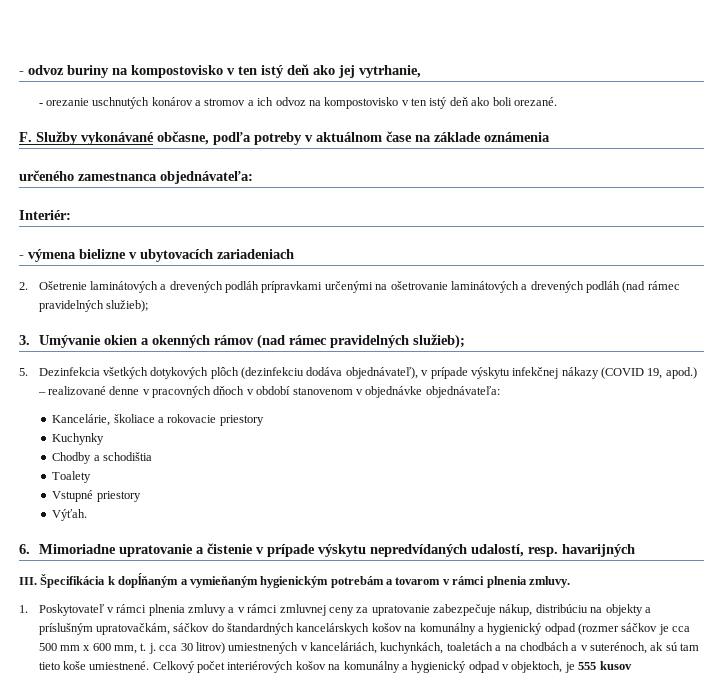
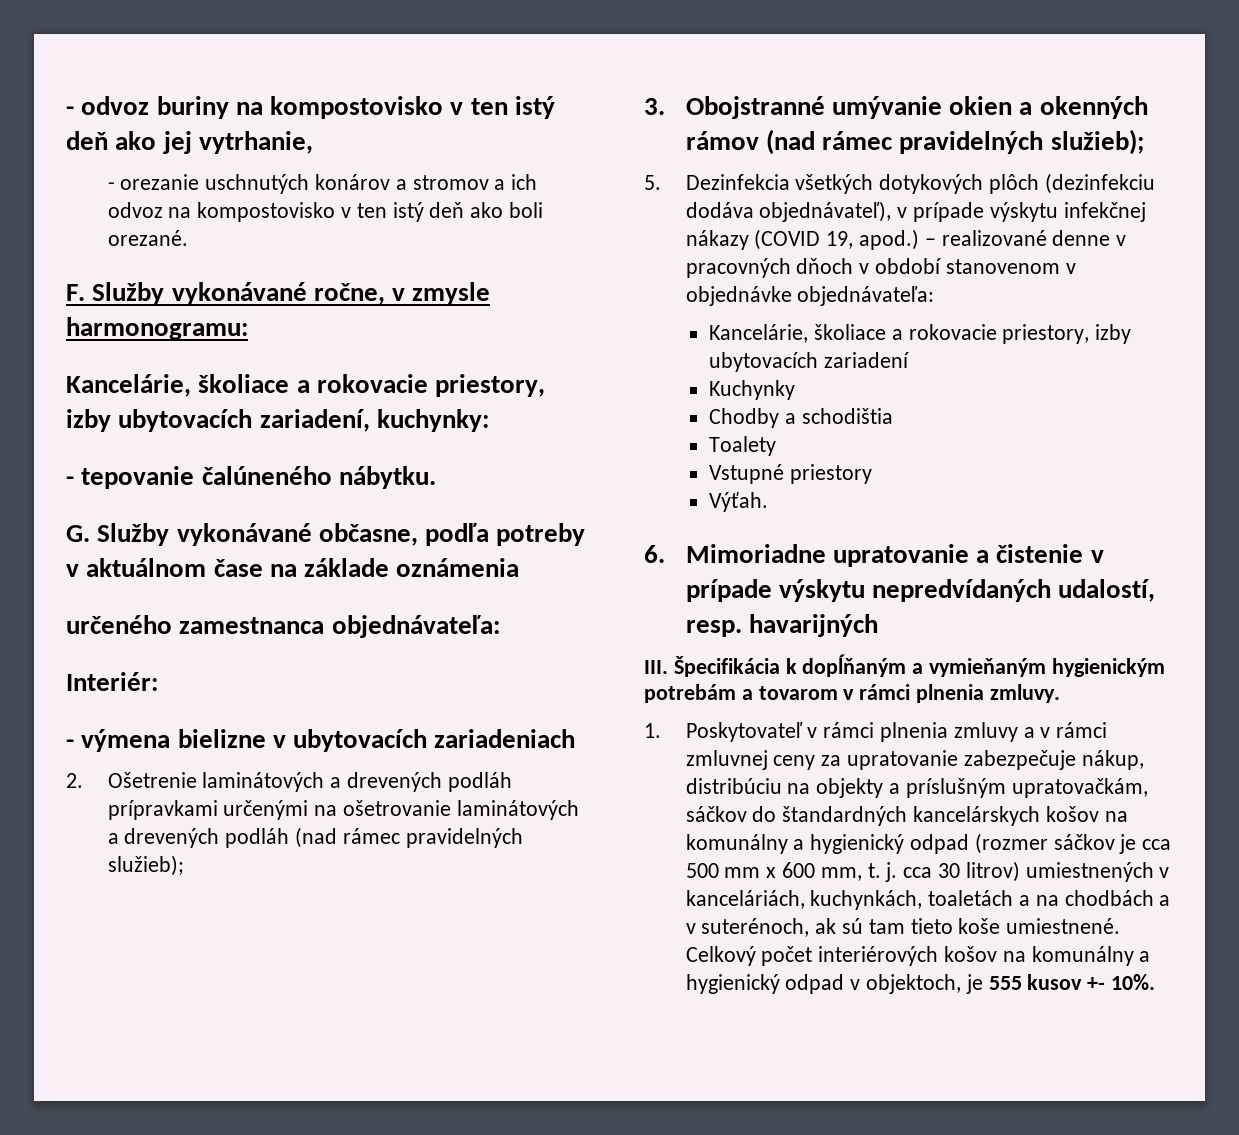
(154, 138) none -> [313,282,491,305] [66,317,248,340] [66,374,546,397] [66,409,489,432] [66,466,436,489] [66,523,312,546] ročne, v zmysle harmonogramu: // Kancelárie, školiace a rokovacie priestory, izby ubytovacích zariadení, kuchynky: // - tepovanie čalúneného nábytku. // G. Služby vykonávané
[38,335,101,348] Umývanie -> [685,96,942,119] Obojstranné umývanie
[219,415,264,426] priestory -> [1002,324,1132,344] [709,352,909,372] priestory, izby ubytovacích zariadení
(632, 665) none -> [1087,974,1155,990] +- 10%.

